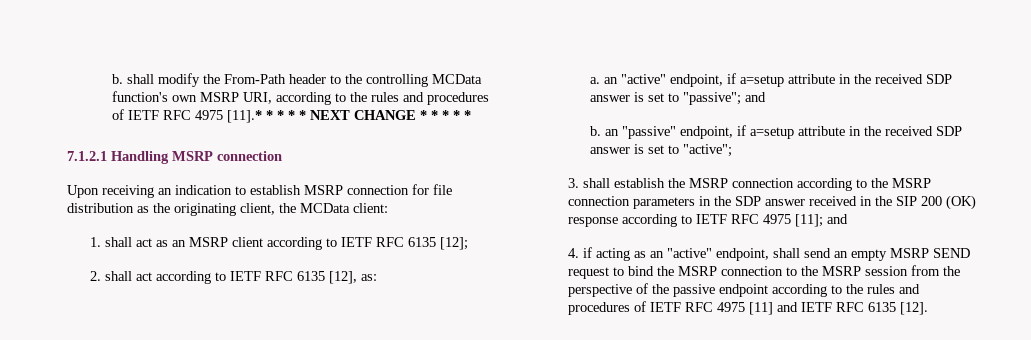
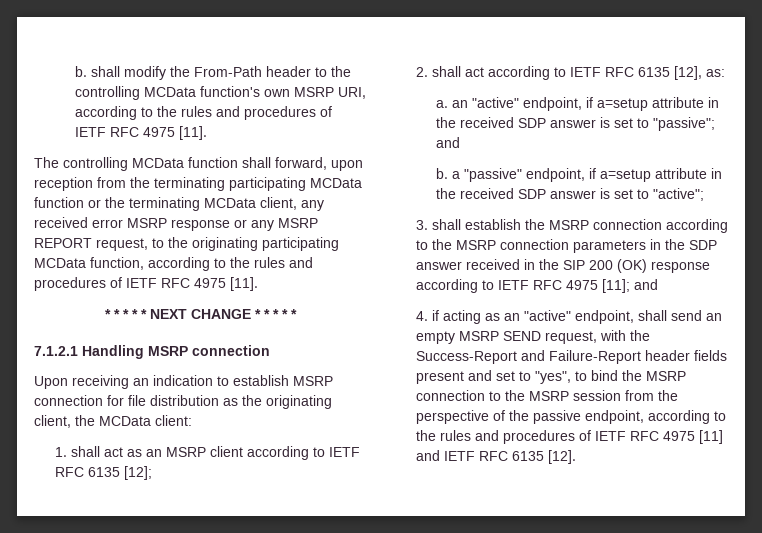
[227,110,263,123] [11].* -> [179,126,208,140] [34,157,363,171] [34,177,362,191] [34,197,324,211] [34,217,318,231] [34,237,339,251] [34,257,313,271] [34,277,258,291] [105,309,111,319] [11]. // The controlling MCData function shall forward, upon reception from the terminating participating MCData function or the terminating MCData client, any received error MSRP response or any MSRP REPORT request, to the originating participating MCData function, according to the rules and procedures of IETF RFC 4975 [11]. // *
[605,129,620,136] an -> [452,171,461,179] a
[567,267,609,279] request -> [544,330,650,344] [415,350,727,364] [415,370,571,384] request, with the Success-Report and Failure-Report header fields present and set to "yes",
[718,284,768,297] endpoint -> [584,410,644,424] endpoint,

